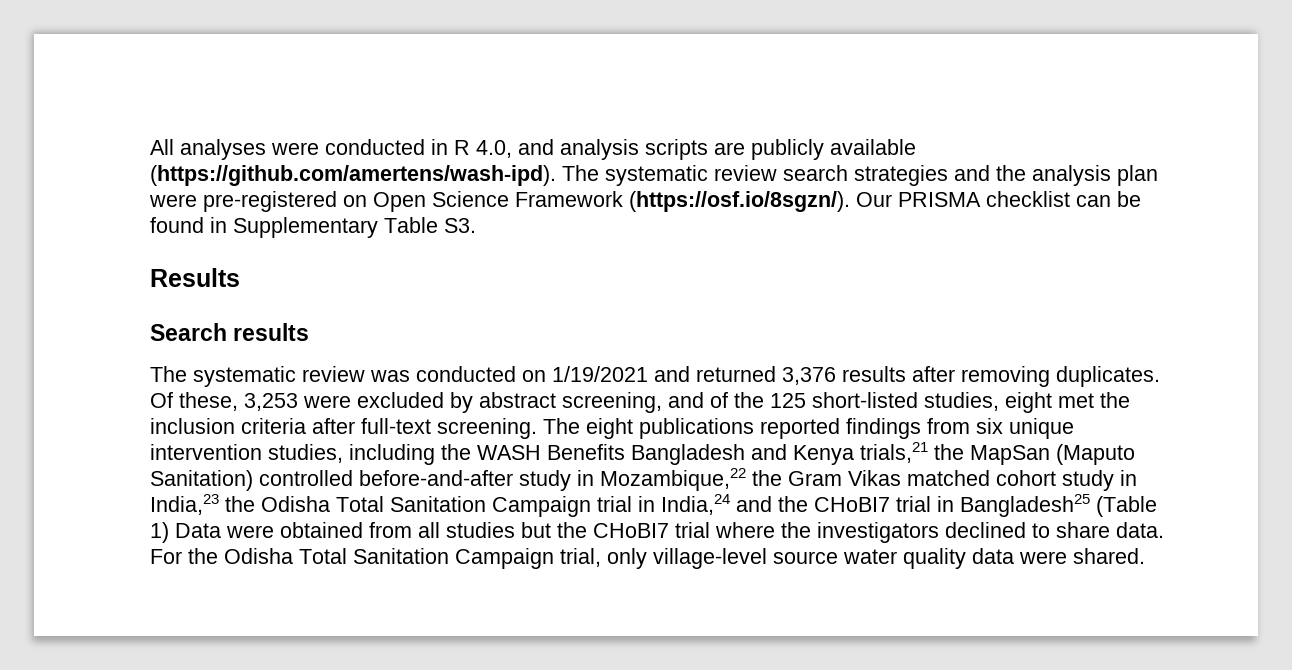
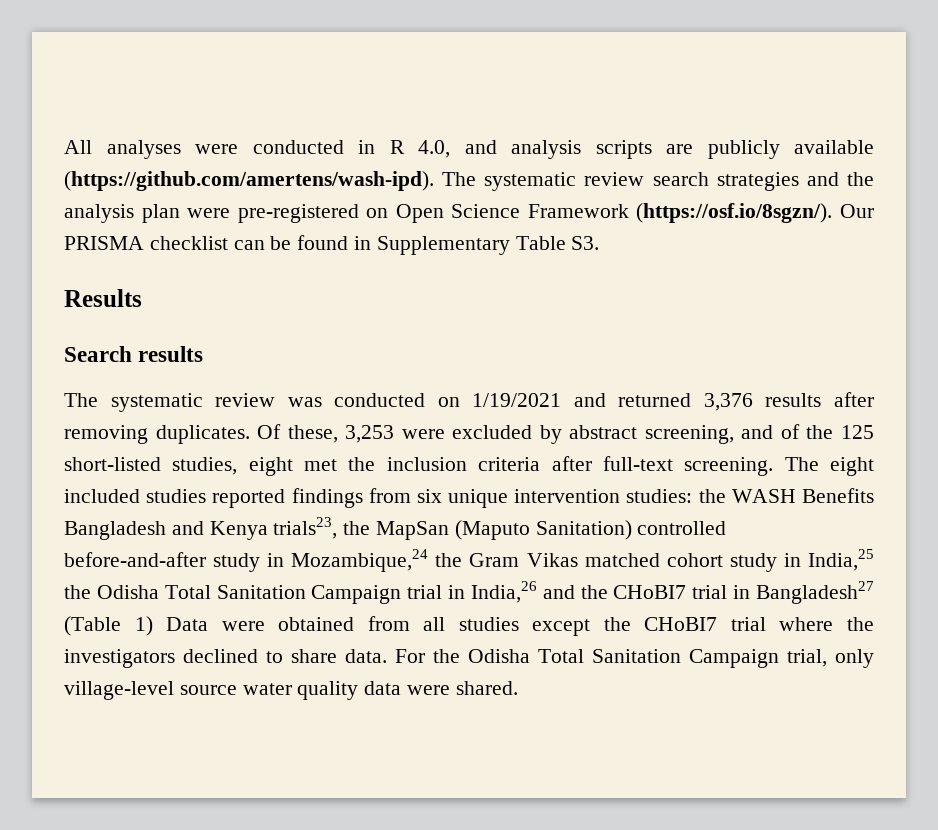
[639,418,754,439] publications -> [64,489,207,503] included studies
[268,444,435,465] studies, including -> [626,489,693,503] studies:
[860,442,928,463] trials,21 -> [273,517,338,539] trials23,
[600,468,746,491] Mozambique,22 -> [291,549,429,572] Mozambique,24
[150,494,219,515] India,23 -> [808,549,875,571] India,25
[661,494,730,515] India,24 -> [470,581,537,603] India,26
[960,494,1090,517] Bangladesh25 -> [755,581,874,604] Bangladesh27
[521,522,551,538] but -> [532,619,591,636] except

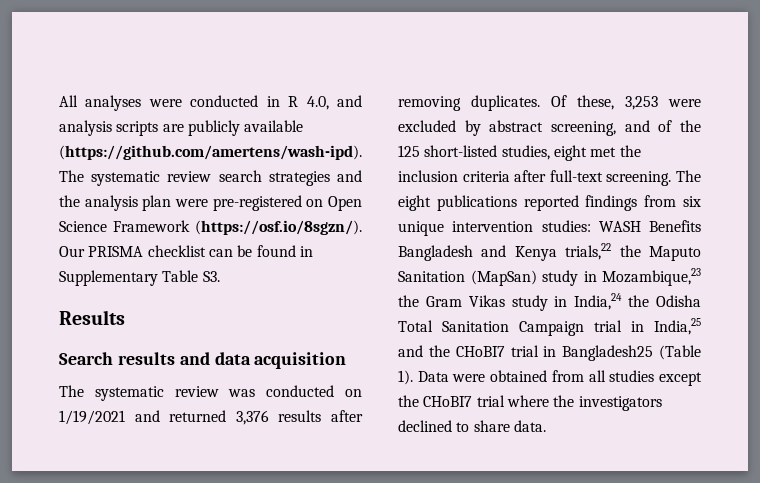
(204, 354) none -> [179,352,347,369] and data acquisition
[64,489,207,503] included studies -> [436,195,517,211] publications
[698,489,726,503] the -> (591, 226) none
[273,517,727,540] [64,549,429,572] trials23, the MapSan (Maputo Sanitation) controlled before-and-after study in Mozambique,24 -> [565,243,701,261] [398,268,701,286] trials,22 the Maputo Sanitation (MapSan) study in Mozambique,23
[584,549,875,572] matched cohort study in India,25 -> [511,293,623,311] study in India,24
[470,581,537,603] India,26 -> [654,318,701,335] India,25
[755,581,874,604] [64,616,153,636] Bangladesh27 (Table 1) -> [562,345,701,361] [398,370,413,385] Bangladesh25 (Table 1).
[395,649,874,668] [64,681,518,700] For the Odisha Total Sanitation Campaign trial, only village-level source water quality data were shared. -> (546, 426) none

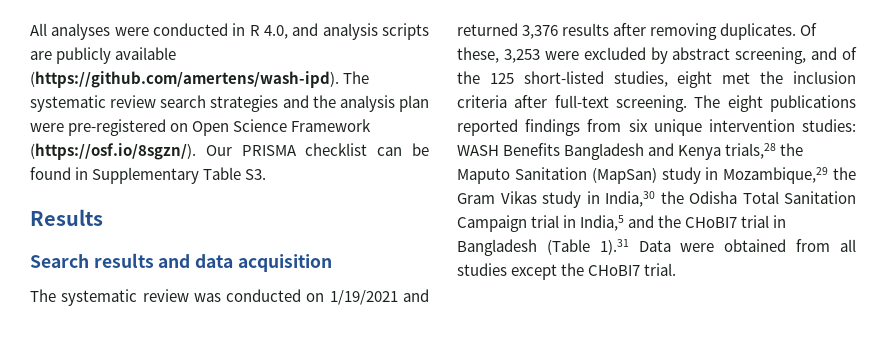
[565,243,612,260] trials,22 -> [725,143,777,159] trials,28
[602,268,701,286] Mozambique,23 -> [723,167,829,184] Mozambique,29
[574,293,623,310] India,24 -> [605,191,655,207] India,30
[654,318,701,335] India,25 -> [580,215,625,231] India,5
[562,345,701,361] [398,370,413,385] Bangladesh25 (Table 1). -> [457,239,629,256] Bangladesh (Table 1).31
[476,395,662,411] [398,420,546,432] trial where the investigators declined to share data. -> [644,263,677,276] trial.

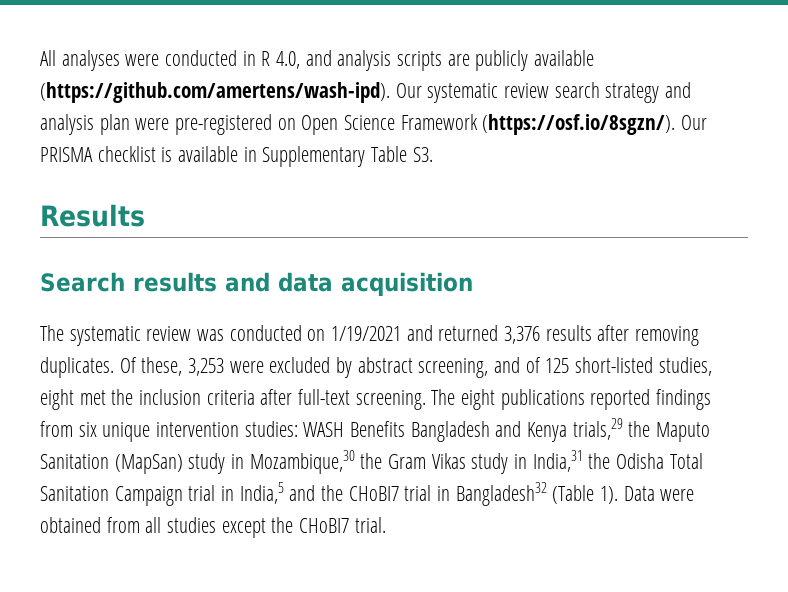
[343,71,370,84] The -> [395,83,422,98] Our
[210,95,336,112] strategies and the -> [605,82,692,103] strategy and
[377,143,430,156] [30,167,71,180] can be found -> [161,146,239,162] is available
[457,71,480,84] the -> (541, 365) none
[725,143,777,159] trials,28 -> [572,418,623,440] trials,29
[723,167,829,184] Mozambique,29 -> [249,450,355,474] Mozambique,30
[605,191,655,207] India,30 -> [532,450,583,472] India,31
[457,239,629,256] Bangladesh (Table 1).31 -> [455,482,619,506] Bangladesh32 (Table 1).

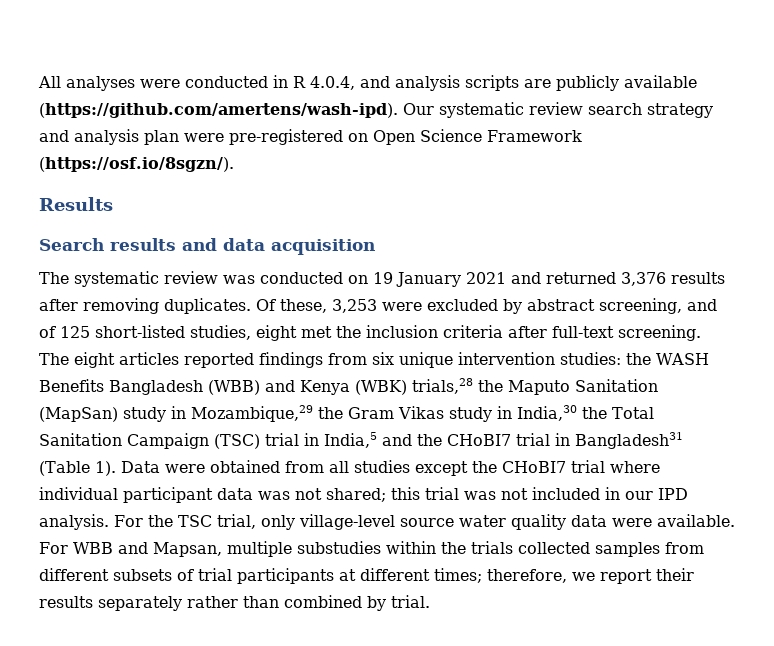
[276,51,301,69] 4.0, -> [310,76,355,90] 4.0.4,
[681,115,708,130] [40,146,433,167] Our PRISMA checklist is available in Supplementary Table S3. -> (234, 164) none
[331,326,402,341] 1/19/2021 -> [373,272,506,287] 19 January 2021
[500,389,585,410] publications -> [119,352,179,365] articles
(298, 429) none -> [626,353,651,365] the
(490, 431) none -> [208,380,260,395] (WBB)
[572,418,623,440] trials,29 -> [355,378,473,395] (WBK) trials,28
[249,450,355,474] Mozambique,30 -> [191,405,313,422] Mozambique,29
[532,450,665,472] India,31 the Odisha -> [517,405,607,421] India,30 the
(183, 496) none -> [214,434,260,449] (TSC)
[455,482,547,506] Bangladesh32 -> [575,432,683,449] Bangladesh31
(350, 525) none -> [570,460,660,473] [39,487,688,503] [39,514,735,530] [39,541,704,557] [39,568,694,584] [39,595,386,611] trial where individual participant data was not shared; this trial was not included in our IPD analysis. For the TSC trial, only village-level source water quality data were available. For WBB and Mapsan, multiple substudies within the trials collected samples from different subsets of trial participants at different times; therefore, we report their results separately rather than combined by

